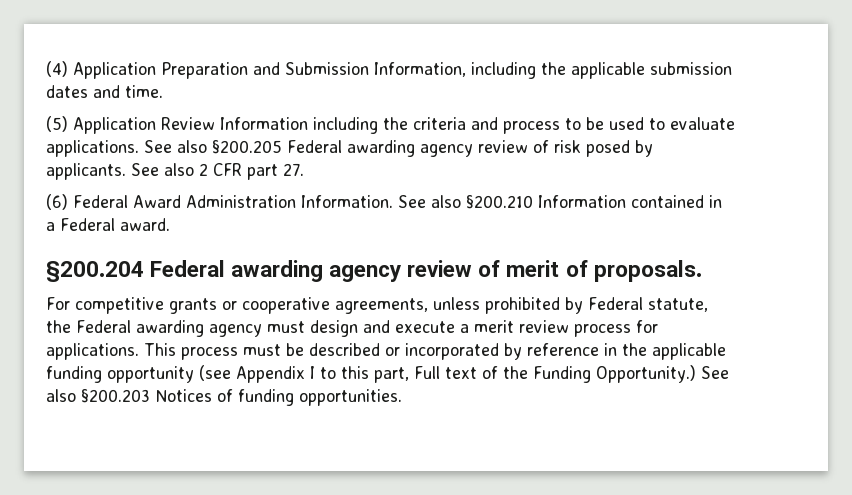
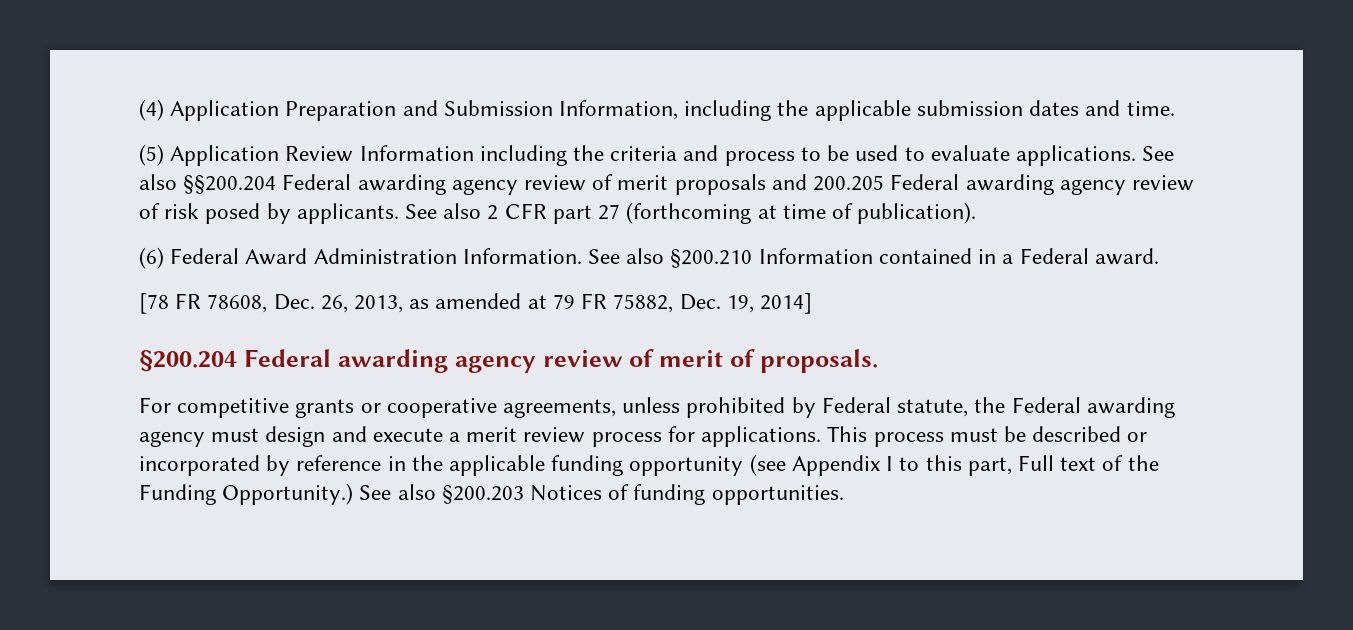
[212,140,282,154] §200.205 -> [183,174,885,195] §§200.204 Federal awarding agency review of merit proposals and 200.205
[283,163,304,176] 27. -> [598,202,977,224] 27 (forthcoming at time of publication).
(170, 224) none -> [139,293,812,314] // [78 FR 78608, Dec. 26, 2013, as amended at 79 FR 75882, Dec. 19, 2014]

